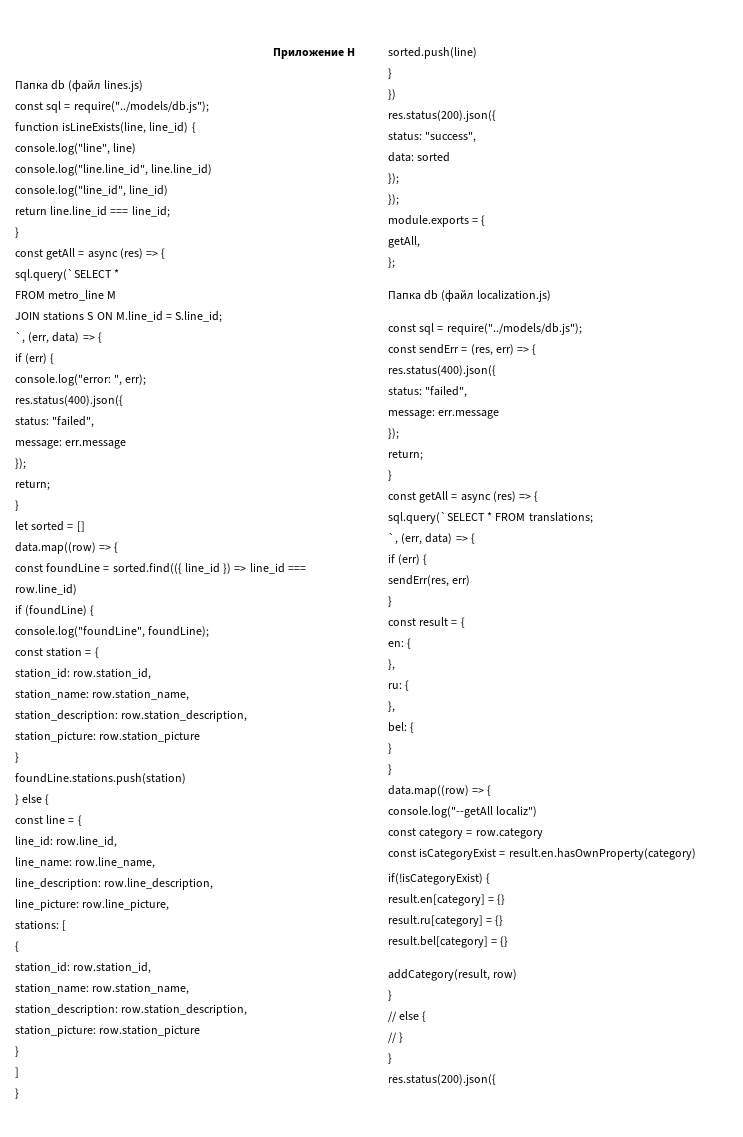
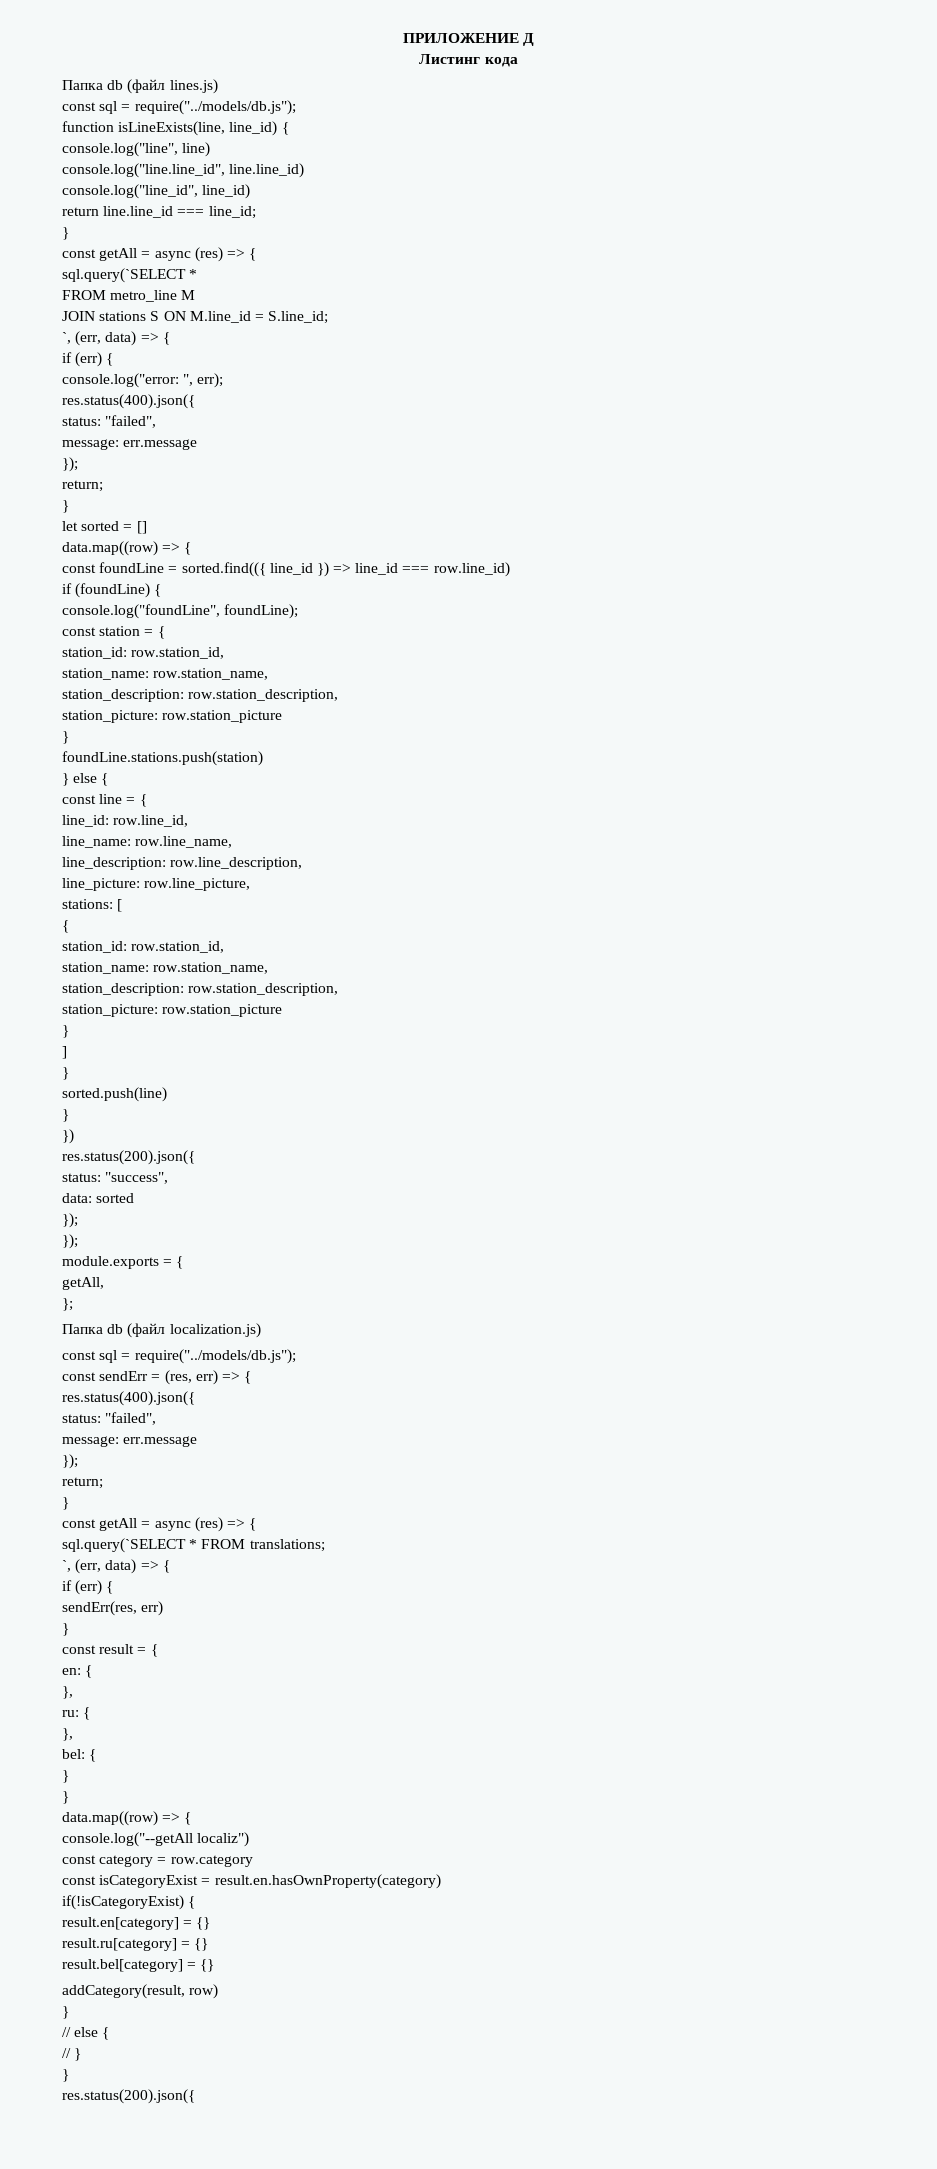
[272,48,355,59] Приложение Н -> [402,33,535,46] [419,54,518,67] ПРИЛОЖЕНИЕ Д // Листинг кода

